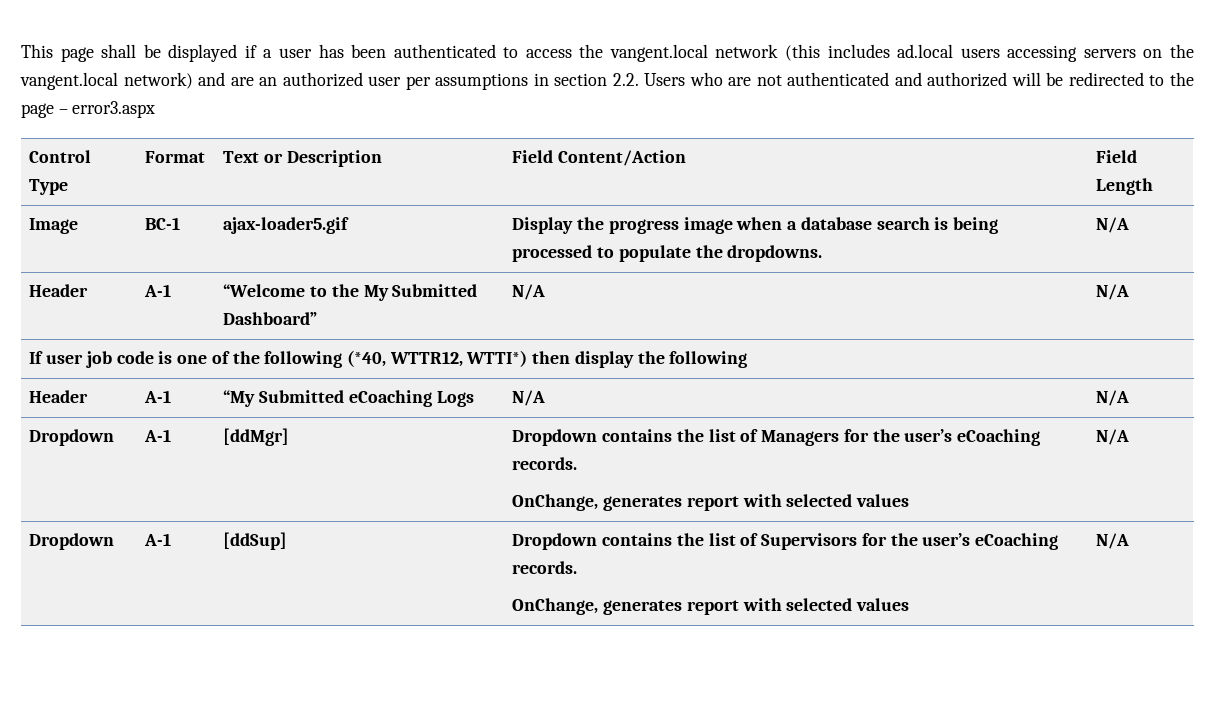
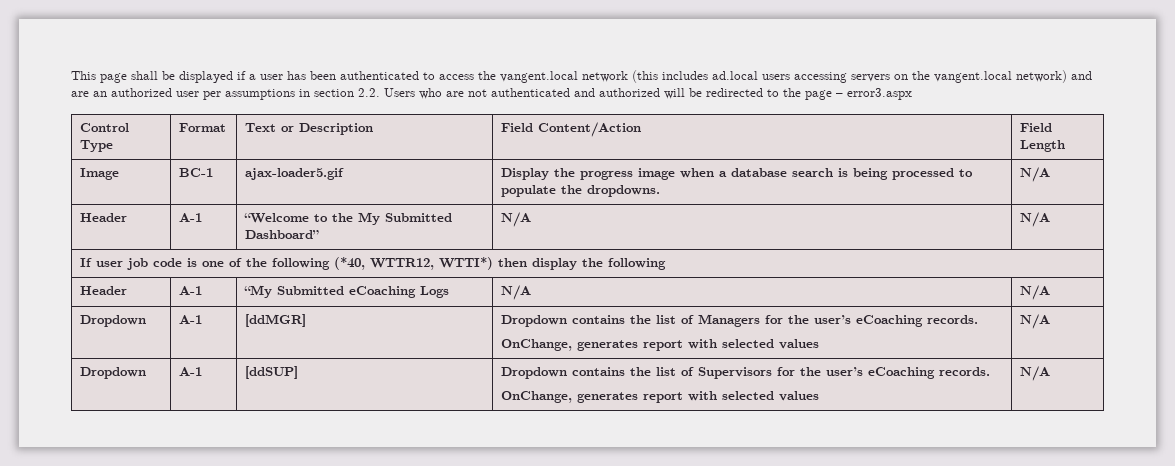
[223,428,290,446] [ddMgr] -> [244,314,306,327] [ddMGR]
[223,532,288,550] [ddSup] -> [244,366,298,379] [ddSUP]

